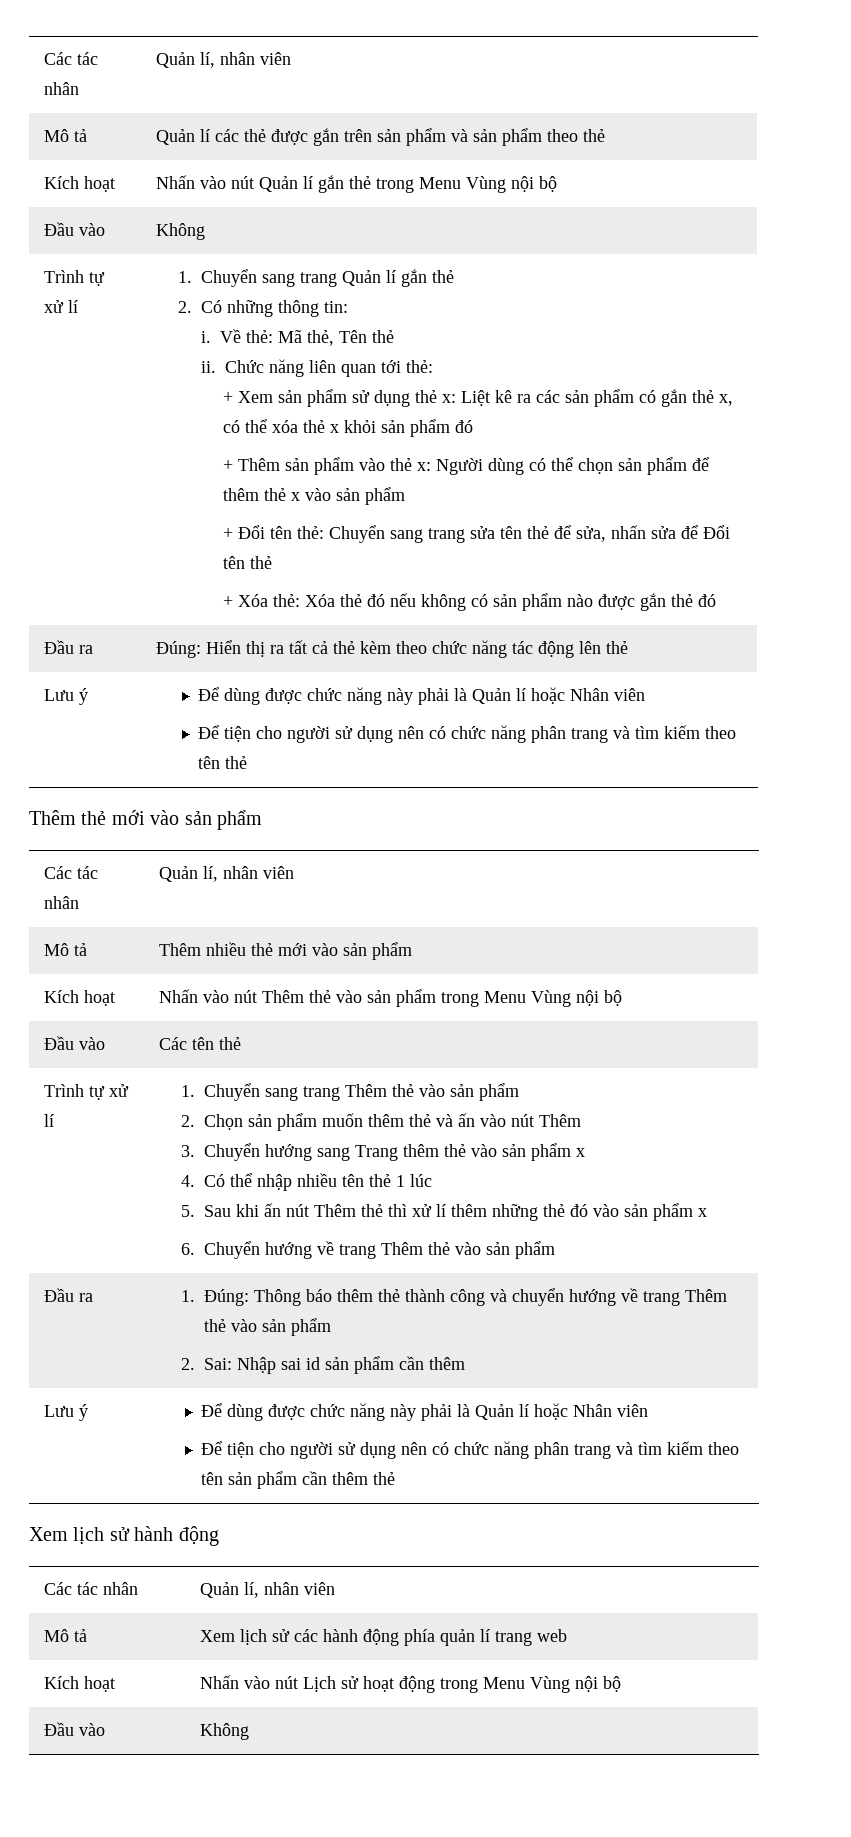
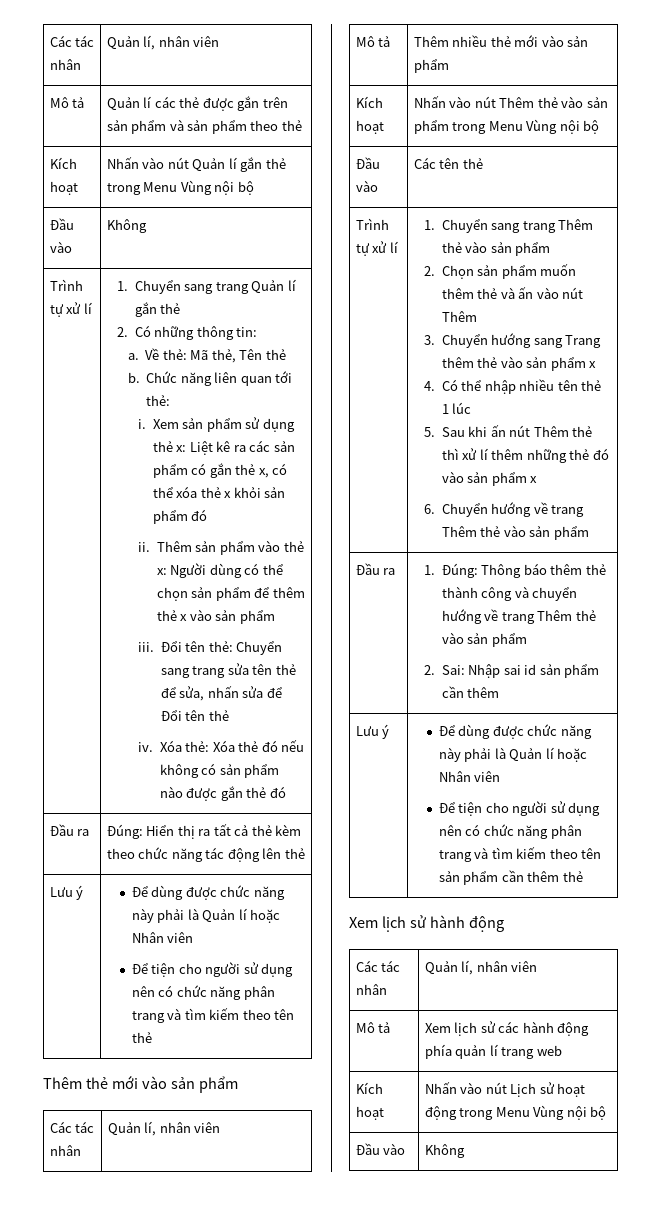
[200,331,211,343] i. -> [127,353,139,360] a.
[200,361,216,373] ii. -> [127,372,140,383] b.
[223,391,234,403] + -> [138,419,147,429] i.
[223,459,234,471] + -> [138,542,151,552] ii.
[223,527,234,539] + -> [138,642,155,652] iii.
[223,595,234,607] + -> [138,742,154,752] iv.

